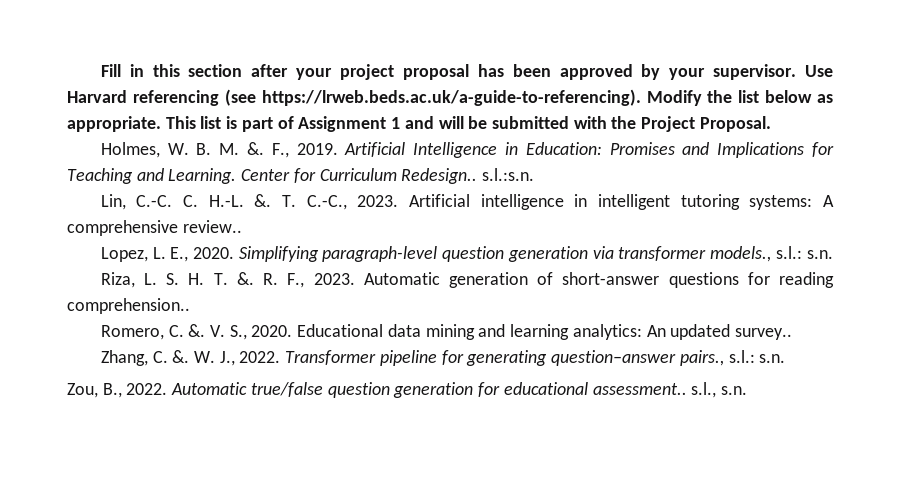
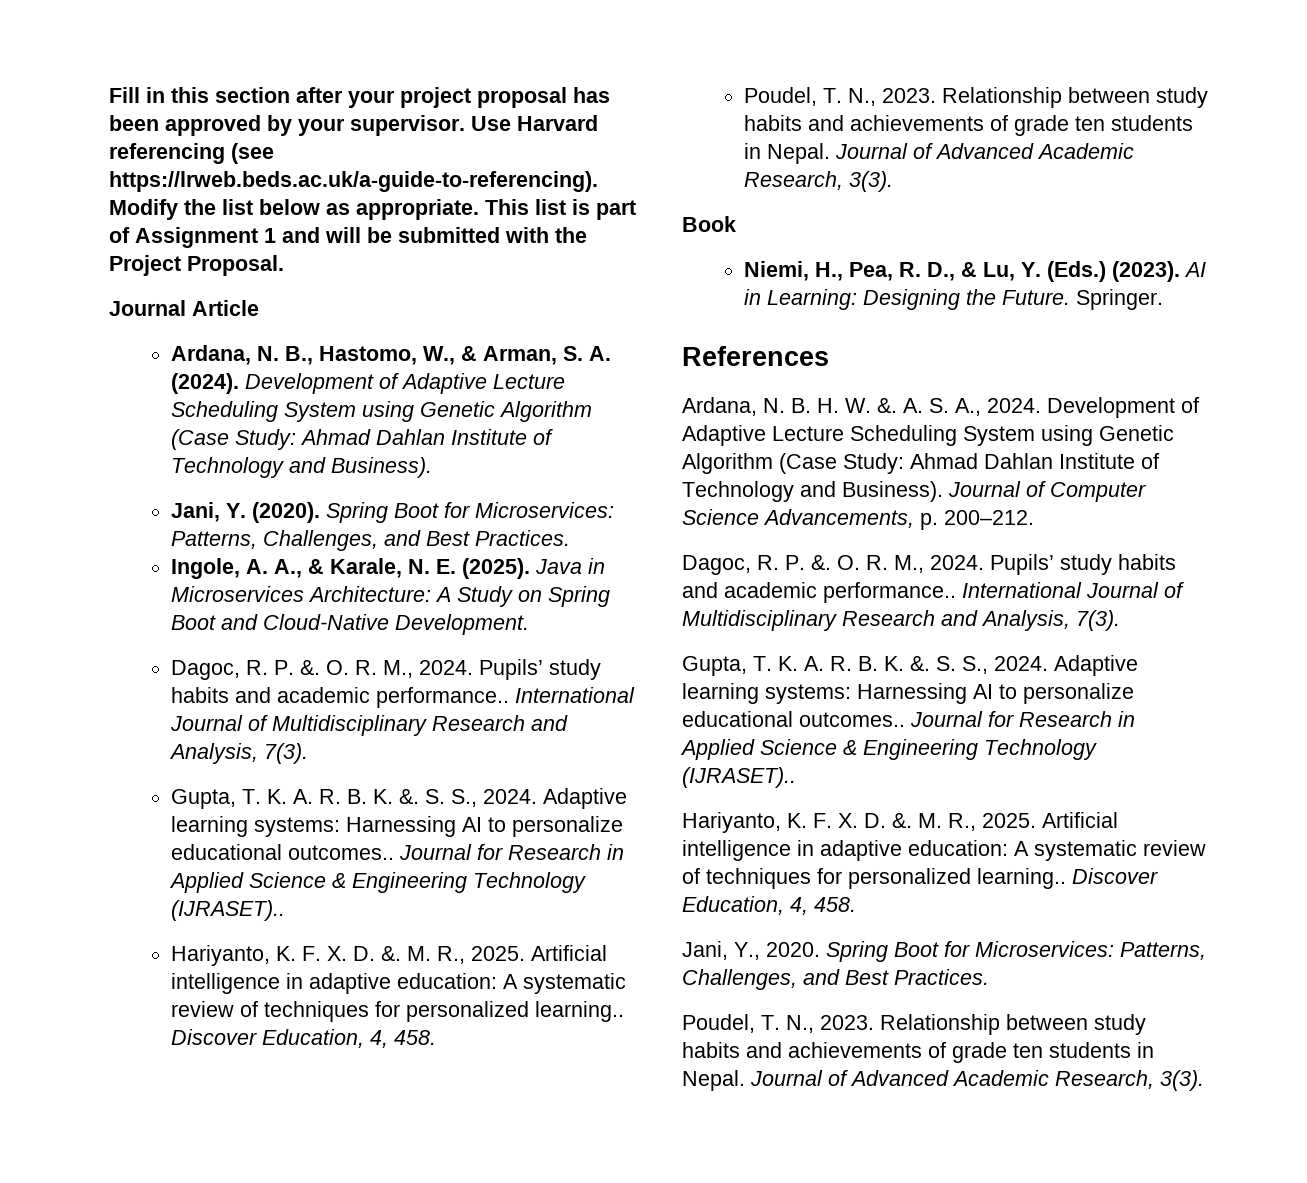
[100,142,835,158] [67,168,535,184] [100,194,835,210] [67,220,242,236] [100,246,833,262] [100,272,834,288] [67,298,190,314] [100,324,792,340] [100,350,786,366] [67,382,747,398] Holmes, W. B. M. &. F., 2019. Artificial Intelligence in Education: Promises and Implications for Teaching and Learning. Center for Curriculum Redesign.. s.l.:s.n. // Lin, C.-C. C. H.-L. &. T. C.-C., 2023. Artificial intelligence in intelligent tutoring systems: A comprehensive review.. // Lopez, L. E., 2020. Simplifying paragraph-level question generation via transformer models., s.l.: s.n. // Riza, L. S. H. T. &. R. F., 2023. Automatic generation of short-answer questions for reading comprehension.. // Romero, C. &. V. S., 2020. Educational data mining and learning analytics: An updated survey.. // Zhang, C. &. W. J., 2022. Transformer pipeline for generating question–answer pairs., s.l.: s.n. // Zou, B., 2022. Automatic true/false question generation for educational assessment.. s.l., s.n. -> [109,300,259,316] [171,345,612,365] [171,373,566,394] [171,401,593,422] [171,429,554,450] [171,457,433,478] [171,502,615,523] [171,530,571,551] [171,558,606,579] [171,586,611,607] [171,614,530,635] [171,659,602,680] [171,687,636,708] [170,715,569,736] [169,743,309,764] [171,788,628,809] [171,816,624,837] [171,844,625,860] [169,872,587,893] [171,900,286,921] [171,945,608,966] [171,973,627,994] [171,1001,625,1022] [171,1029,437,1048] [744,87,1209,108] [744,115,1194,136] [744,143,1135,164] [744,171,894,192] [682,216,736,232] [744,261,1207,282] [744,289,1164,310] [682,346,829,366] [682,397,1199,418] [682,425,1174,446] [682,453,1159,474] [682,481,1146,502] [682,509,1034,530] [682,554,1176,575] [682,582,1184,603] [682,610,1120,631] [682,655,1138,676] [682,683,1134,704] [682,711,1135,727] [680,739,1097,760] [682,767,796,788] [682,812,1118,833] [682,840,1206,861] [682,868,1158,889] [682,896,856,915] [682,941,1206,962] [682,969,989,990] [682,1014,1146,1035] [682,1042,1154,1063] [682,1070,1204,1091] Journal Article // Ardana, N. B., Hastomo, W., & Arman, S. A. (2024). Development of Adaptive Lecture Scheduling System using Genetic Algorithm (Case Study: Ahmad Dahlan Institute of Technology and Business). // Jani, Y. (2020). Spring Boot for Microservices: Patterns, Challenges, and Best Practices. // Ingole, A. A., & Karale, N. E. (2025). Java in Microservices Architecture: A Study on Spring Boot and Cloud-Native Development. // Dagoc, R. P. &. O. R. M., 2024. Pupils’ study habits and academic performance.. International Journal of Multidisciplinary Research and Analysis, 7(3). // Gupta, T. K. A. R. B. K. &. S. S., 2024. Adaptive learning systems: Harnessing AI to personalize educational outcomes.. Journal for Research in Applied Science & Engineering Technology (IJRASET).. // Hariyanto, K. F. X. D. &. M. R., 2025. Artificial intelligence in adaptive education: A systematic review of techniques for personalized learning.. Discover Education, 4, 458. // Poudel, T. N., 2023. Relationship between study habits and achievements of grade ten students in Nepal. Journal of Advanced Academic Research, 3(3). // Book // Niemi, H., Pea, R. D., & Lu, Y. (Eds.) (2023). AI in Learning: Designing the Future. Springer. // References // Ardana, N. B. H. W. &. A. S. A., 2024. Development of Adaptive Lecture Scheduling System using Genetic Algorithm (Case Study: Ahmad Dahlan Institute of Technology and Business). Journal of Computer Science Advancements, p. 200–212. // Dagoc, R. P. &. O. R. M., 2024. Pupils’ study habits and academic performance.. International Journal of Multidisciplinary Research and Analysis, 7(3). // Gupta, T. K. A. R. B. K. &. S. S., 2024. Adaptive learning systems: Harnessing AI to personalize educational outcomes.. Journal for Research in Applied Science & Engineering Technology (IJRASET).. // Hariyanto, K. F. X. D. &. M. R., 2025. Artificial intelligence in adaptive education: A systematic review of techniques for personalized learning.. Discover Education, 4, 458. // Jani, Y., 2020. Spring Boot for Microservices: Patterns, Challenges, and Best Practices. // Poudel, T. N., 2023. Relationship between study habits and achievements of grade ten students in Nepal. Journal of Advanced Academic Research, 3(3).

